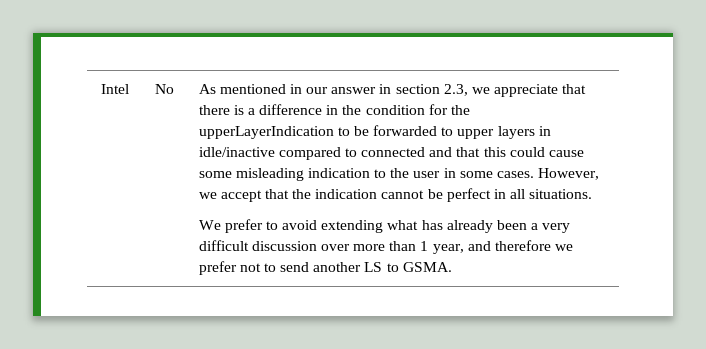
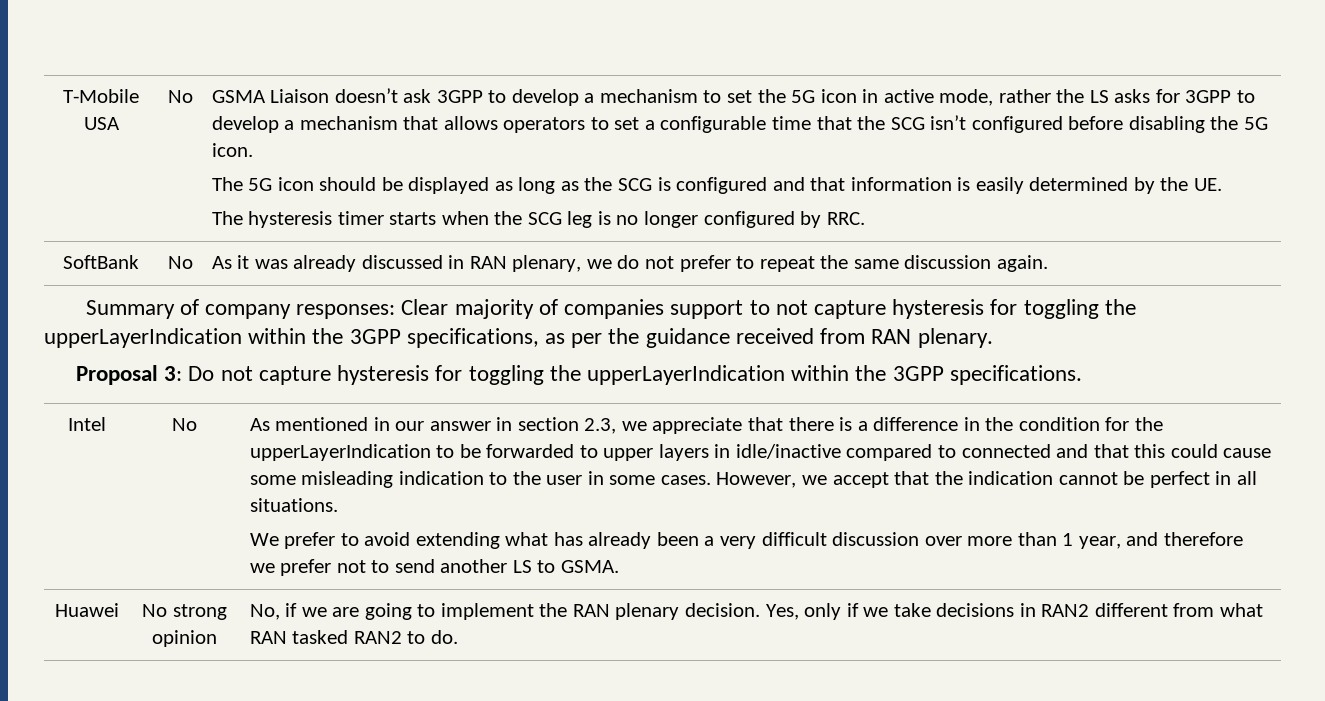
(100, 89) none -> [63,89,139,103] [83,117,120,130] [167,90,193,103] [211,88,1255,106] [211,115,1268,133] [211,143,253,157] [211,177,1222,194] [211,211,865,228] [63,255,139,269] [167,256,193,269] [211,255,1048,272] [85,299,1136,319] [44,328,993,348] [76,365,1082,385] T-Mobile USA | No | GSMA Liaison doesn’t ask 3GPP to develop a mechanism to set the 5G icon in active mode, rather the LS asks for 3GPP to develop a mechanism that allows operators to set a configurable time that the SCG isn’t configured before disabling the 5G icon. // The 5G icon should be displayed as long as the SCG is configured and that information is easily determined by the UE. // The hysteresis timer starts when the SCG leg is no longer configured by RRC. // SoftBank | No | As it was already discussed in RAN plenary, we do not prefer to repeat the same discussion again. // Summary of company responses: Clear majority of companies support to not capture hysteresis for toggling the upperLayerIndication within the 3GPP specifications, as per the guidance received from RAN plenary. // Proposal 3: Do not capture hysteresis for toggling the upperLayerIndication within the 3GPP specifications. //
(452, 267) none -> [54,603,119,617] [142,604,227,620] [152,630,217,647] [249,603,1263,620] [249,630,458,644] // Huawei | No strong opinion | No, if we are going to implement the RAN plenary decision. Yes, only if we take decisions in RAN2 different from what RAN tasked RAN2 to do.

